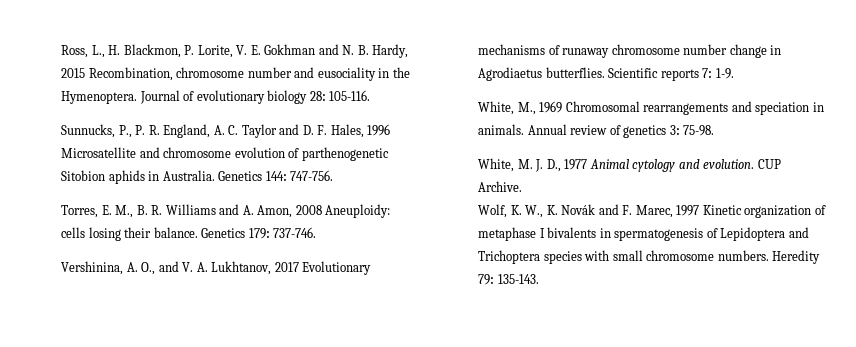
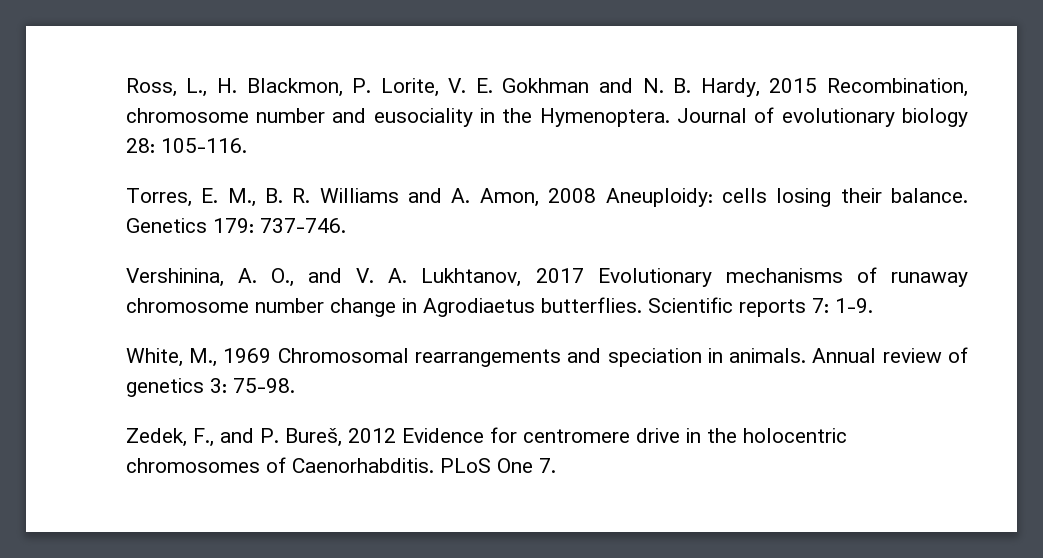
[61,124,391,138] [61,147,389,161] [61,170,334,184] // Sunnucks, P., P. R. England, A. C. Taylor and D. F. Hales, 1996 Microsatellite and chromosome evolution of parthenogenetic Sitobion aphids in Australia. Genetics 144: 747-756. -> (247, 145) none
[478,158,781,172] [478,181,523,192] [478,204,826,218] [478,227,809,241] [478,250,821,264] [478,274,539,285] White, M. J. D., 1977 Animal cytology and evolution. CUP Archive. // Wolf, K. W., K. Novák and F. Marec, 1997 Kinetic organization of metaphase I bivalents in spermatogenesis of Lepidoptera and Trichoptera species with small chromosome numbers. Heredity 79: 135-143. -> [125,427,847,447] [125,457,556,473] Zedek, F., and P. Bureš, 2012 Evidence for centromere drive in the holocentric chromosomes of Caenorhabditis. PLoS One 7.

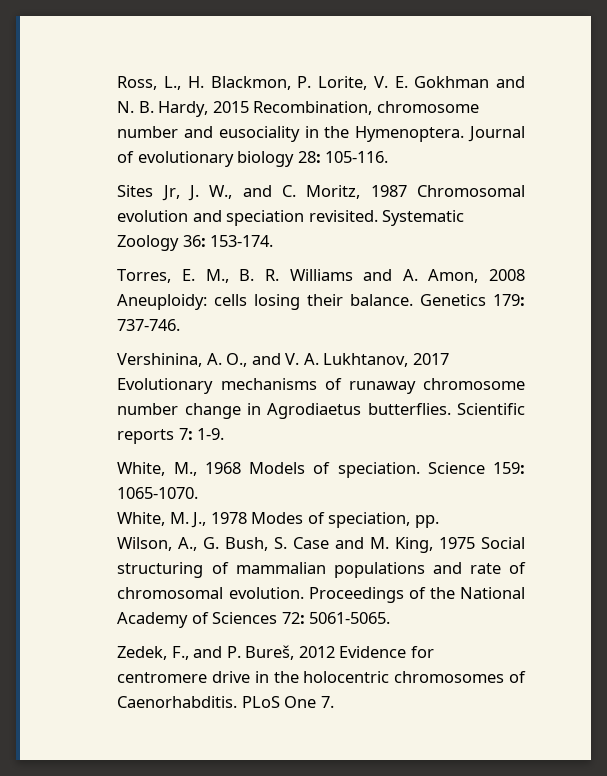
(247, 145) none -> [117,185,525,201] [117,210,465,226] [117,235,274,251] // Sites Jr, J. W., and C. Moritz, 1987 Chromosomal evolution and speciation revisited. Systematic Zoology 36: 153-174.
[223,347,968,367] [125,378,295,397] 1969 Chromosomal rearrangements and speciation in animals. Annual review of genetics 3: 75-98. -> [204,462,525,478] [117,487,199,499] [117,512,439,528] [117,537,525,553] [117,562,526,578] [117,587,525,603] [117,612,391,628] 1968 Models of speciation. Science 159: 1065-1070. // White, M. J., 1978 Modes of speciation, pp. // Wilson, A., G. Bush, S. Case and M. King, 1975 Social structuring of mammalian populations and rate of chromosomal evolution. Proceedings of the National Academy of Sciences 72: 5061-5065.

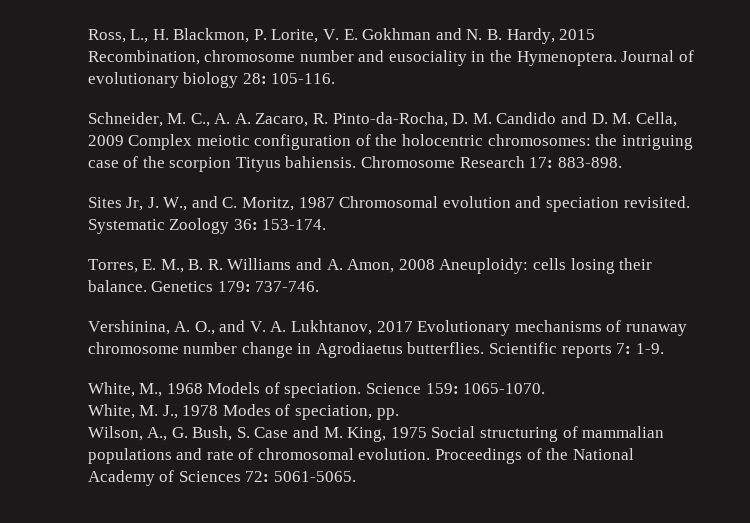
(389, 157) none -> [87,112,677,127] [87,134,693,150] [87,156,622,172] // Schneider, M. C., A. A. Zacaro, R. Pinto-da-Rocha, D. M. Candido and D. M. Cella, 2009 Complex meiotic configuration of the holocentric chromosomes: the intriguing case of the scorpion Tityus bahiensis. Chromosome Research 17: 883-898.
[117,645,434,660] [117,671,526,683] [117,696,334,708] // Zedek, F., and P. Bureš, 2012 Evidence for centromere drive in the holocentric chromosomes of Caenorhabditis. PLoS One 7. -> (356, 476) none

